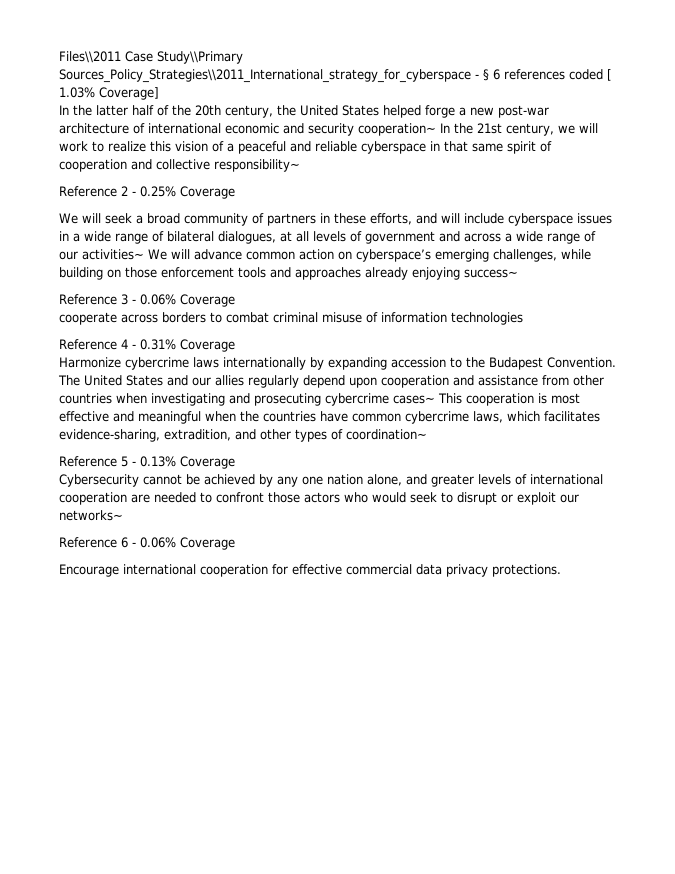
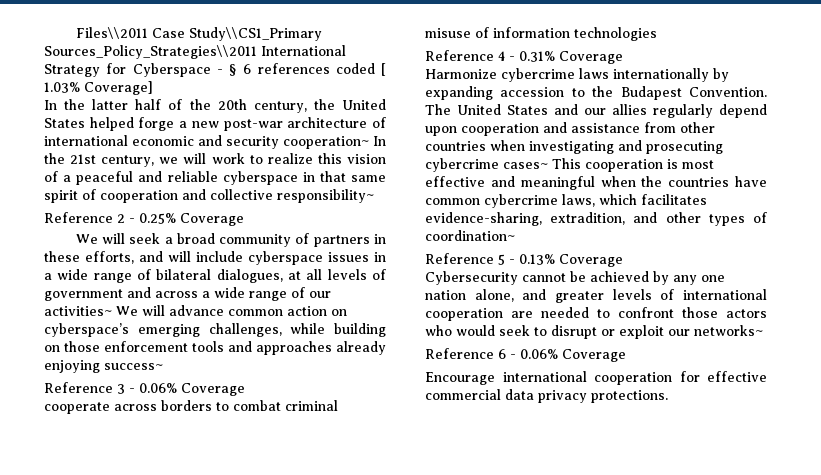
[157,51,243,64] [59,69,471,83] Study\\Primary Sources_Policy_Strategies\\2011_International_strategy_for_cyberspace -> [188,27,322,41] [44,45,346,59] [44,63,211,77] Study\\CS1_Primary Sources_Policy_Strategies\\2011 International Strategy for Cyberspace

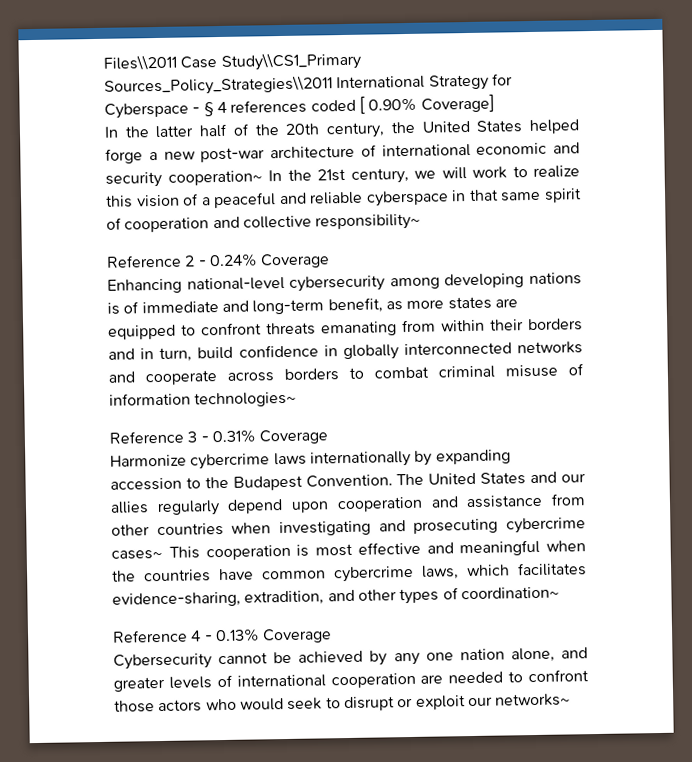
[243,64,252,74] 6 -> [216,101,227,114] 4
[44,82,80,93] 1.03% -> [368,97,418,112] 0.90%
[139,213,244,226] [75,233,387,247] [44,251,386,265] [44,269,386,283] [44,287,331,301] [44,305,347,316] [44,323,386,337] [44,341,386,355] [44,360,163,373] [44,382,245,396] 0.25% Coverage // We will seek a broad community of partners in these efforts, and will include cyberspace issues in a wide range of bilateral dialogues, at all levels of government and across a wide range of our activities~ We will advance common action on cyberspace’s emerging challenges, while building on those enforcement tools and approaches already enjoying success~ // Reference 3 - 0.06% Coverage // -> [208,253,331,269] [107,272,583,294] [107,296,518,315] [108,318,583,340] [108,341,583,362] [108,371,135,383] 0.24% Coverage // Enhancing national-level cybersecurity among developing nations is of immediate and long-term benefit, as more states are equipped to confront threats emanating from within their borders and in turn, build confidence in globally interconnected networks and
[574,27,657,41] [425,50,505,61] technologies // Reference 4 -> [194,391,298,408] [109,430,198,444] technologies~ // Reference 3
[498,254,505,265] 5 -> [190,630,202,642] 4
[425,348,626,362] [425,371,767,385] [425,389,668,403] // Reference 6 - 0.06% Coverage // Encourage international cooperation for effective commercial data privacy protections. -> (572, 700) none

